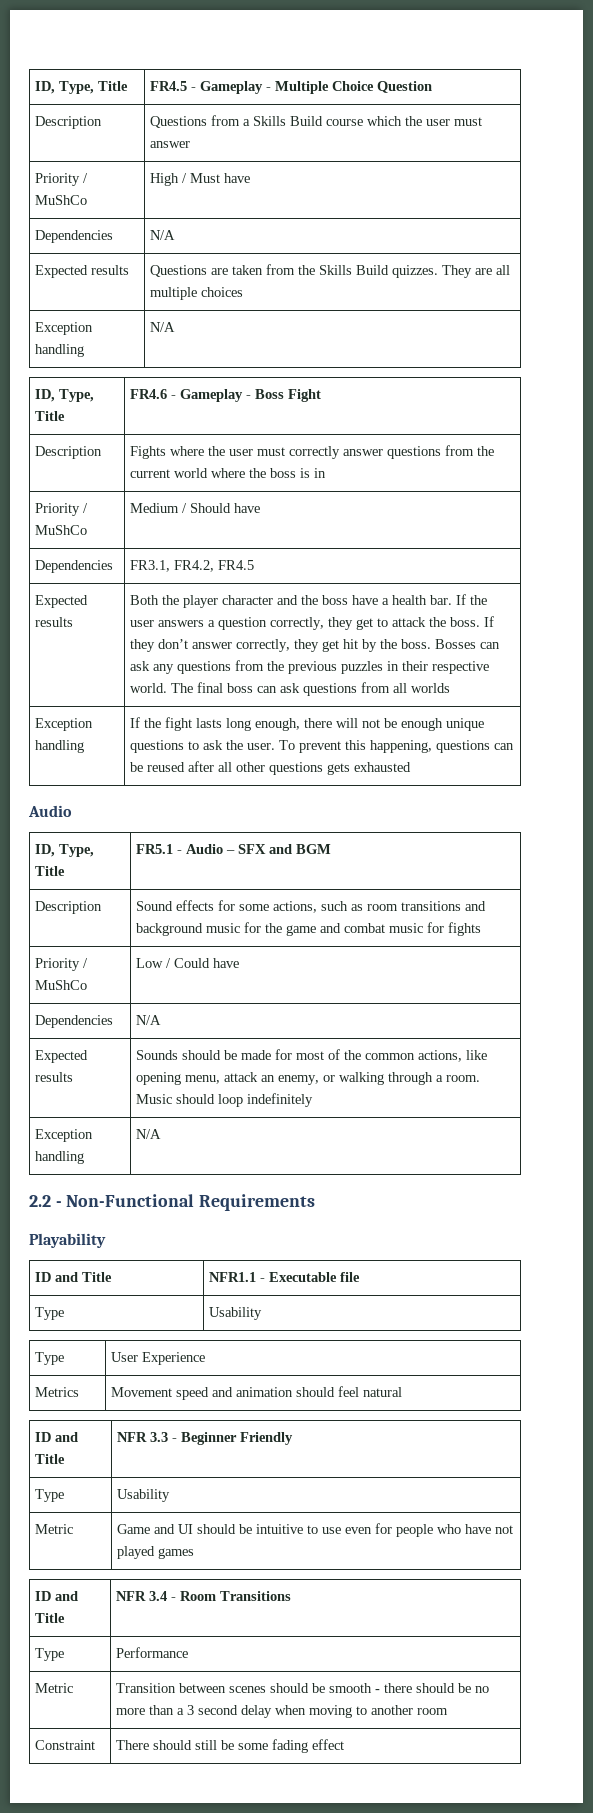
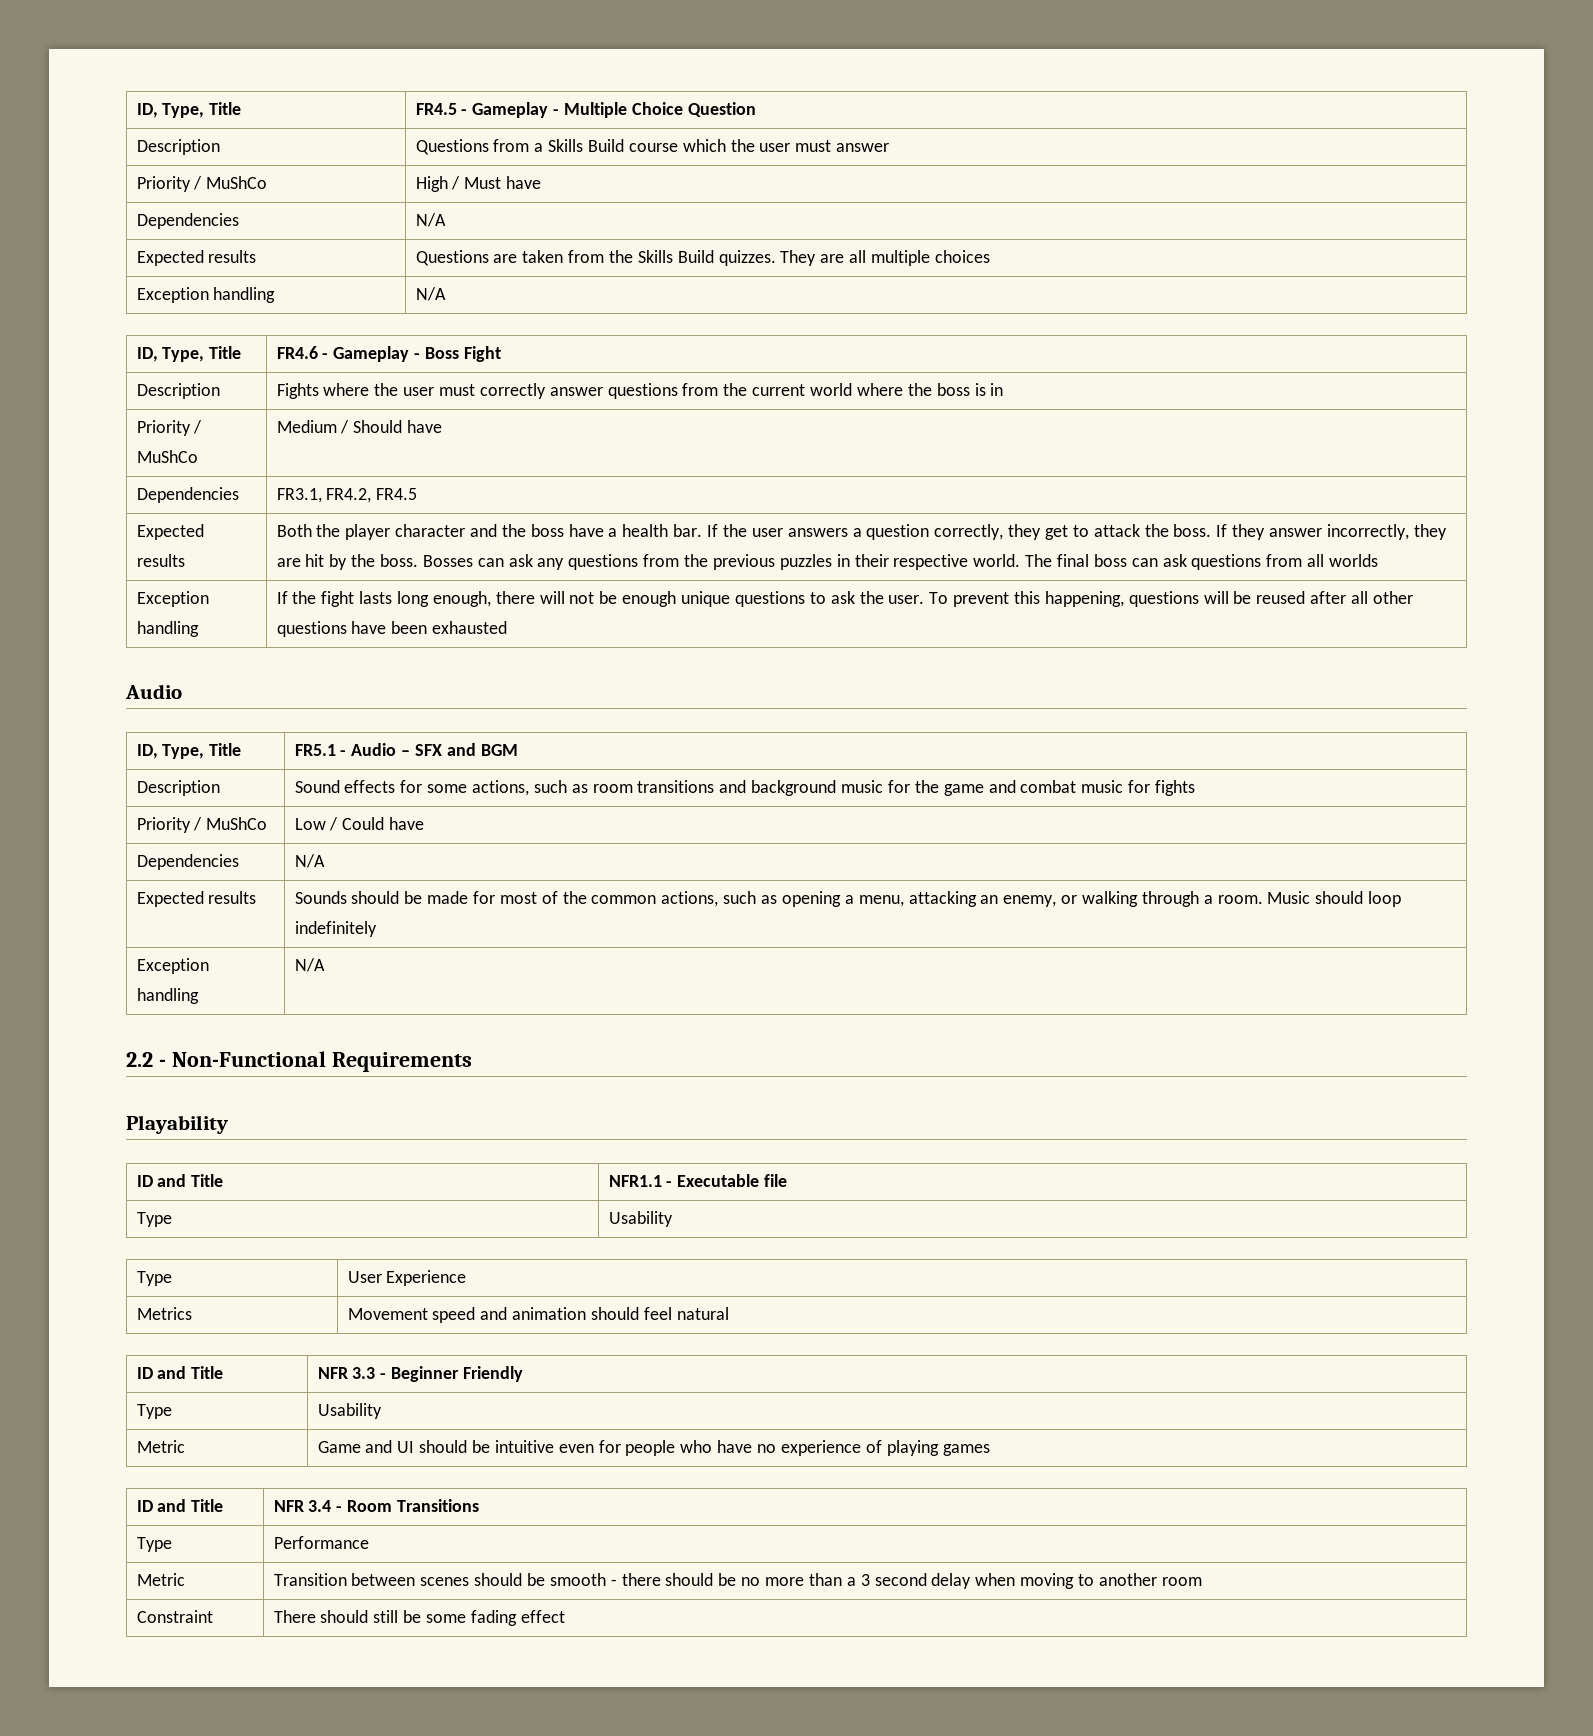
[158,639,340,652] don’t answer correctly, they get -> [1268,524,1447,540] [276,558,301,567] answer incorrectly, they are
[494,743,515,750] can -> [1203,591,1229,604] will
[327,763,351,775] gets -> [351,621,428,634] have been
[466,1050,488,1060] [136,1072,259,1085] like opening menu, attack -> [723,891,977,907] such as opening a menu, attacking
[307,1525,342,1534] to use -> (554, 1446) none
[495,1525,514,1534] [117,1546,156,1559] not played -> [757,1440,939,1456] no experience of playing

